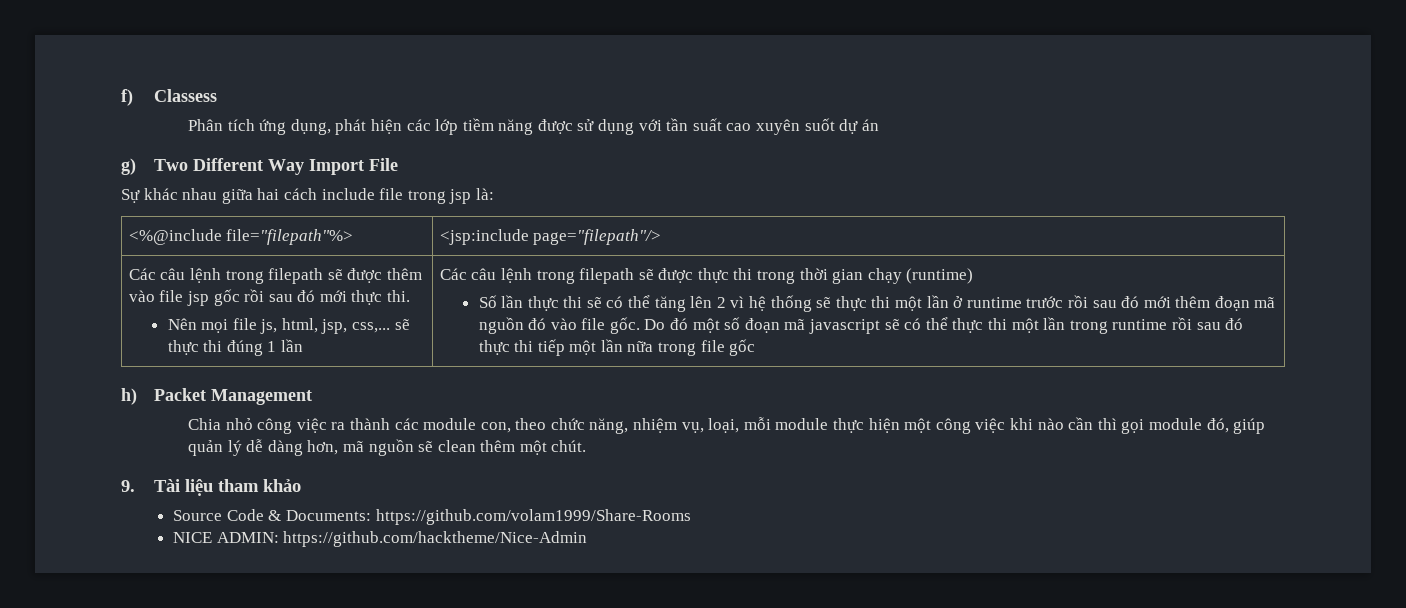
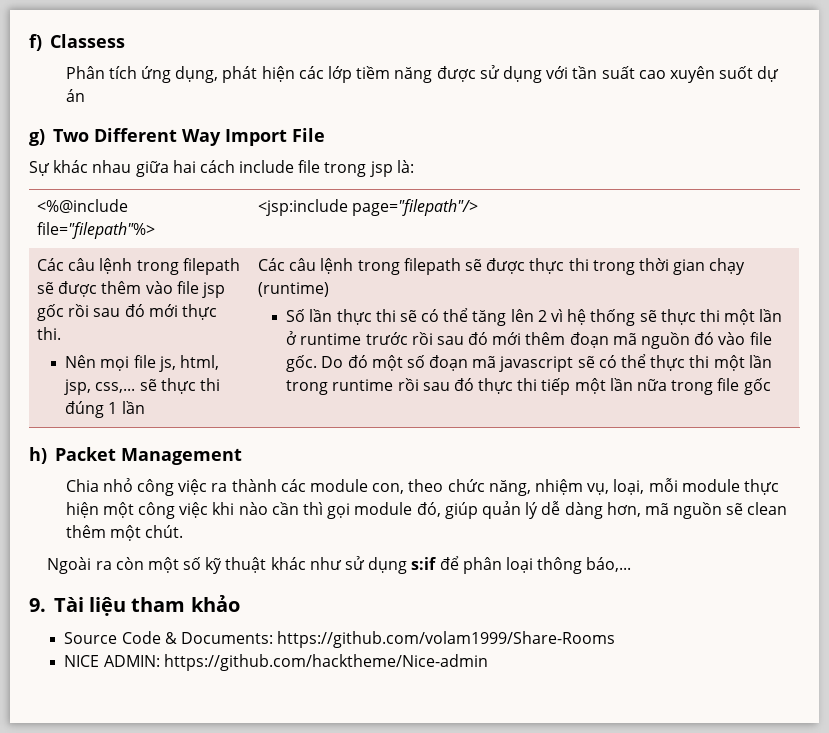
(587, 446) none -> [47,556,632,574] // Ngoài ra còn một số kỹ thuật khác như sử dụng s:if để phân loại thông báo,...
[283,531,588,547] https://github.com/hacktheme/Nice-Admin -> [163,654,488,671] https://github.com/hacktheme/Nice-admin

